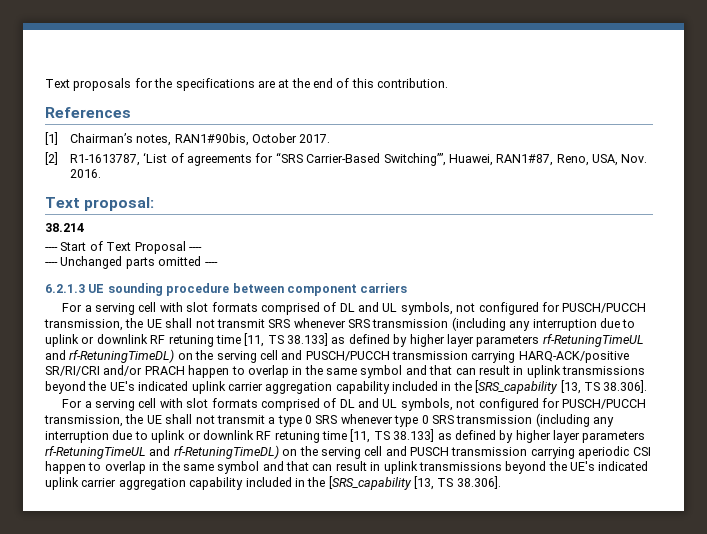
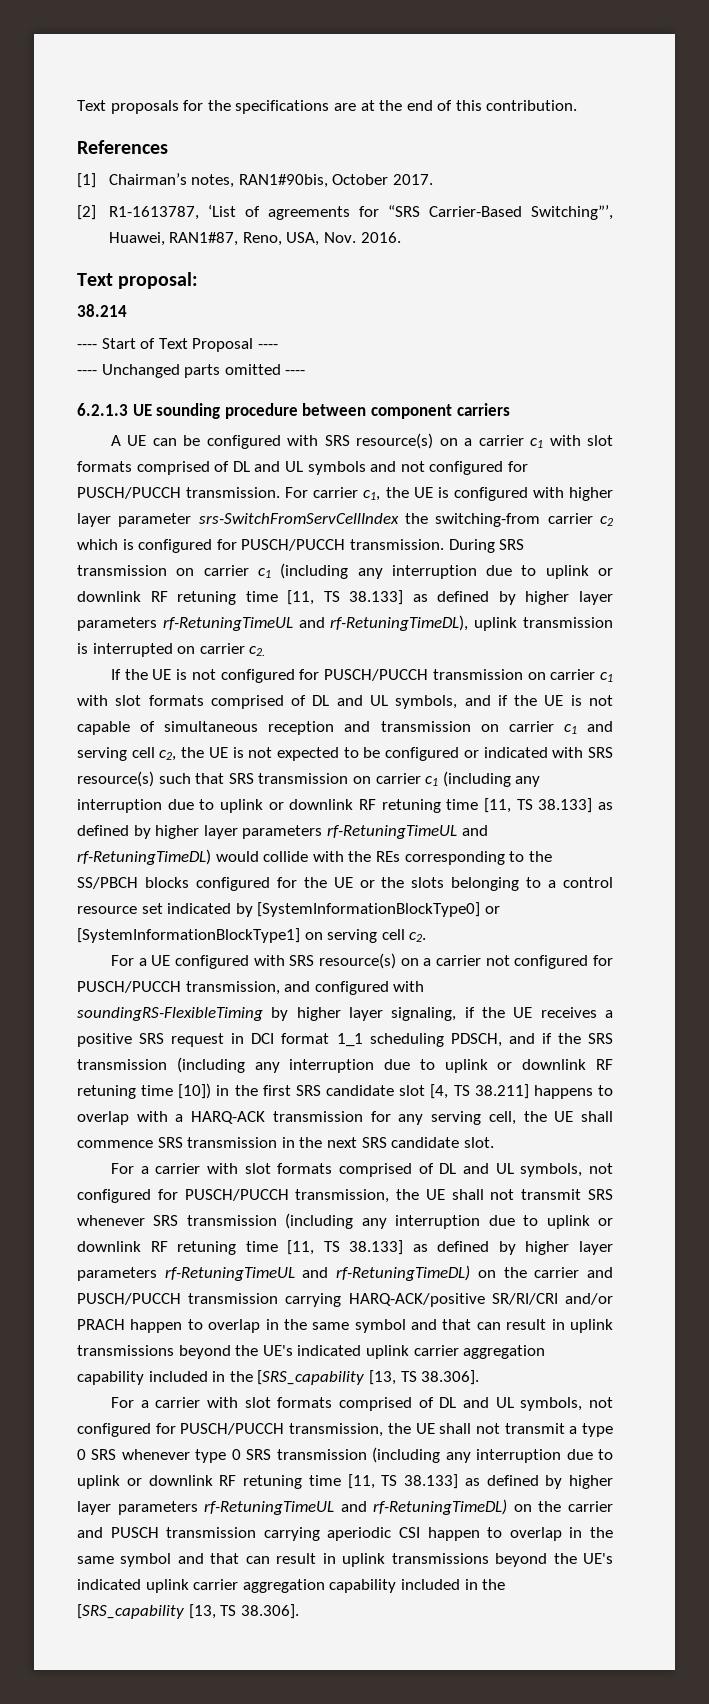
[62,302,157,315] For a serving cell -> [110,433,613,449] [77,461,528,475] [77,487,614,501] [77,513,613,527] [77,539,525,553] [77,563,613,579] [77,590,613,605] [77,615,613,631] [77,643,266,657] [110,669,614,683] [77,695,613,709] [77,721,613,735] [77,747,613,761] [77,771,541,787] [77,798,613,813] [77,825,488,839] [77,849,552,865] [77,877,614,891] [77,902,500,917] [77,928,427,943] [110,953,613,969] [77,981,425,995] [77,1007,613,1021] [77,1033,613,1047] [77,1057,613,1073] [77,1083,613,1099] [77,1111,614,1125] [77,1137,494,1148] [110,1163,201,1174] A UE can be configured with SRS resource(s) on a carrier c1 with slot formats comprised of DL and UL symbols and not configured for PUSCH/PUCCH transmission. For carrier c1, the UE is configured with higher layer parameter srs-SwitchFromServCellIndex the switching-from carrier c2 which is configured for PUSCH/PUCCH transmission. During SRS transmission on carrier c1 (including any interruption due to uplink or downlink RF retuning time [11, TS 38.133] as defined by higher layer parameters rf-RetuningTimeUL and rf-RetuningTimeDL), uplink transmission is interrupted on carrier c2. // If the UE is not configured for PUSCH/PUCCH transmission on carrier c1 with slot formats comprised of DL and UL symbols, and if the UE is not capable of simultaneous reception and transmission on carrier c1 and serving cell c2, the UE is not expected to be configured or indicated with SRS resource(s) such that SRS transmission on carrier c1 (including any interruption due to uplink or downlink RF retuning time [11, TS 38.133] as defined by higher layer parameters rf-RetuningTimeUL and rf-RetuningTimeDL) would collide with the REs corresponding to the SS/PBCH blocks configured for the UE or the slots belonging to a control resource set indicated by [SystemInformationBlockType0] or [SystemInformationBlockType1] on serving cell c2. // For a UE configured with SRS resource(s) on a carrier not configured for PUSCH/PUCCH transmission, and configured with soundingRS-FlexibleTiming by higher layer signaling, if the UE receives a positive SRS request in DCI format 1_1 scheduling PDSCH, and if the SRS transmission (including any interruption due to uplink or downlink RF retuning time [10]) in the first SRS candidate slot [4, TS 38.211] happens to overlap with a HARQ-ACK transmission for any serving cell, the UE shall commence SRS transmission in the next SRS candidate slot. // For a carrier
[216,350,278,363] serving cell -> [534,1267,580,1278] carrier
[95,398,157,411] serving cell -> [155,1397,201,1408] carrier
[320,446,383,459] serving cell -> [567,1501,613,1512] carrier

